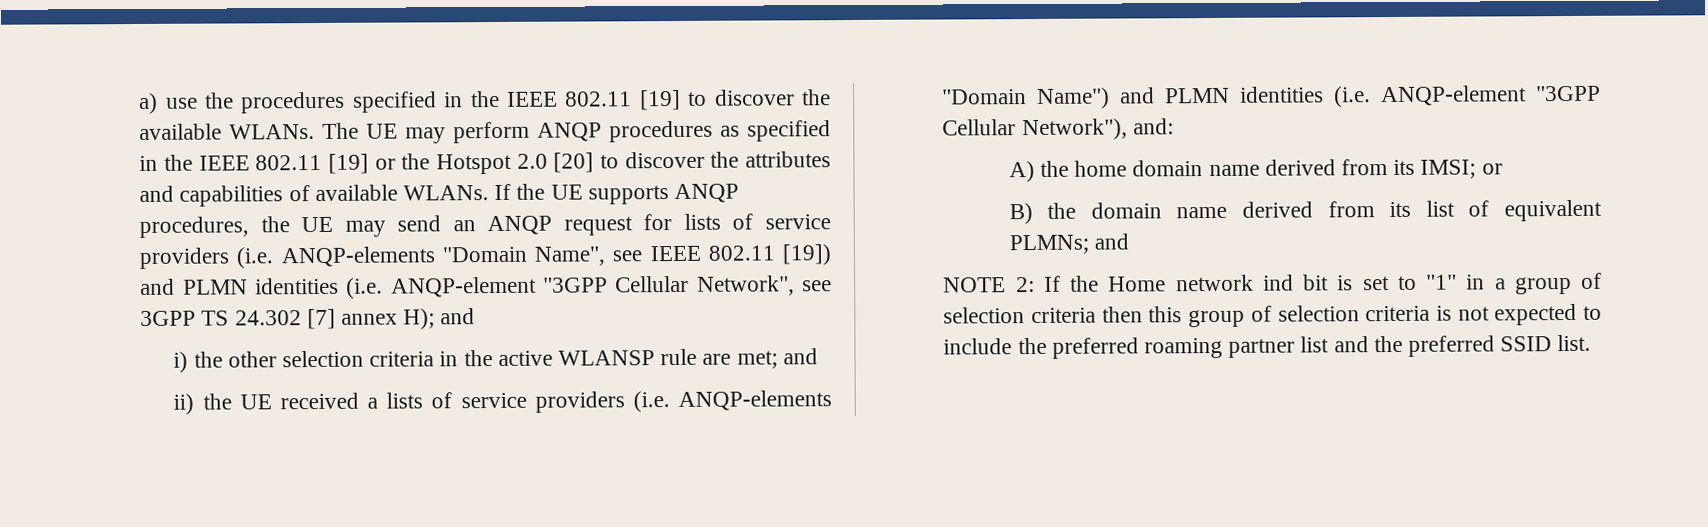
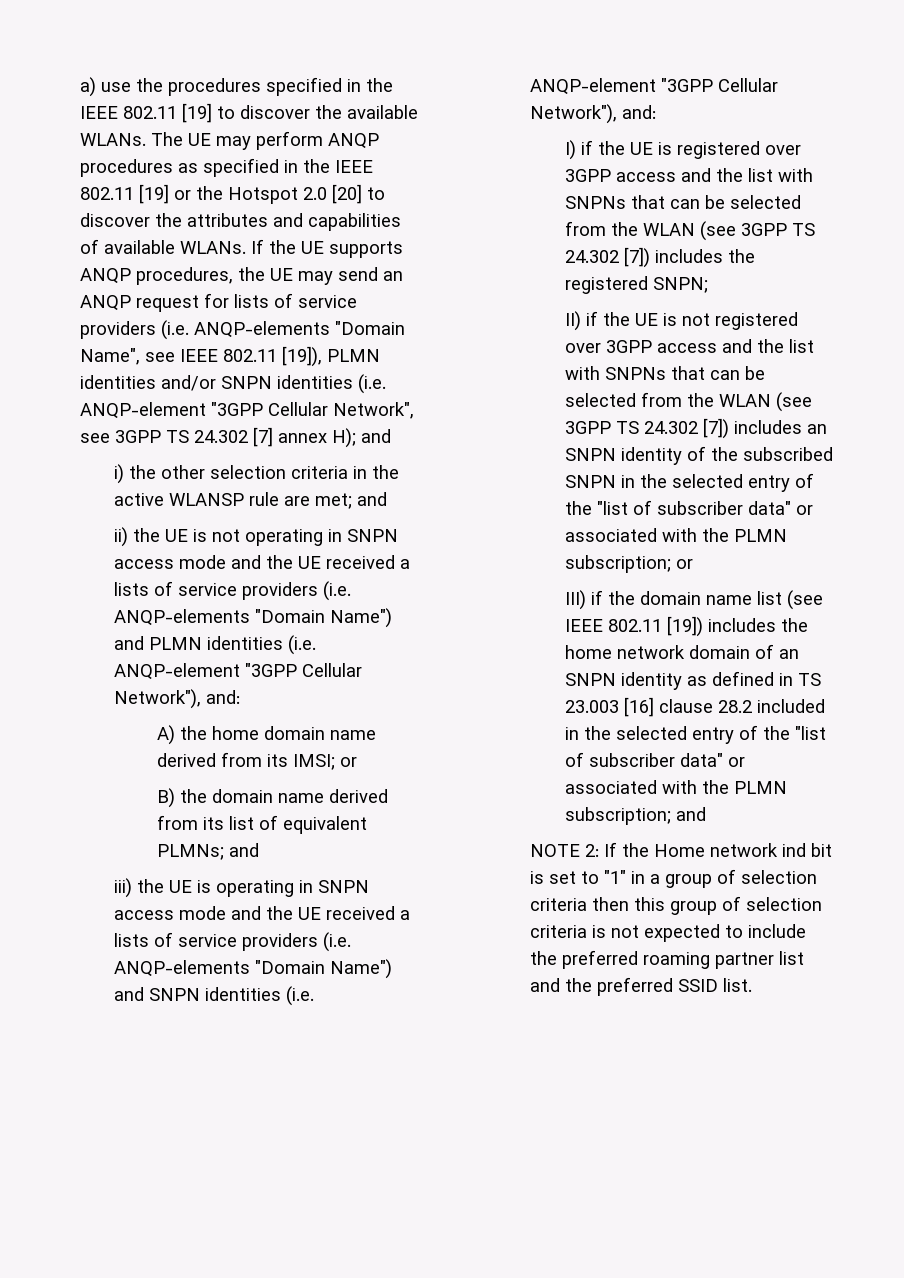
[782,244,833,266] [140,278,248,295] [19]) and PLMN -> [281,346,380,367] [79,375,272,391] [19]), PLMN identities and/or SNPN
(272, 402) none -> [193,529,399,546] [114,555,322,569] is not operating in SNPN access mode and the UE
(1129, 241) none -> [114,878,370,898] [114,906,411,920] [114,932,352,952] [114,959,393,979] [114,986,315,1006] [530,78,779,95] [530,104,657,124] [564,140,801,160] [564,168,813,182] [564,195,801,209] [564,221,815,241] [564,247,755,268] [564,276,708,294] [564,311,798,331] [564,339,814,353] [564,366,765,380] [564,392,812,412] [564,418,827,439] [564,446,833,465] [564,473,814,492] [564,500,813,515] [564,528,787,542] [564,555,693,573] [564,590,823,610] [564,616,808,637] [564,644,799,659] [564,671,821,690] [564,697,825,717] [564,725,826,744] [564,752,745,767] [564,780,787,794] [564,807,706,825] // iii) the UE is operating in SNPN access mode and the UE received a lists of service providers (i.e. ANQP-elements "Domain Name") and SNPN identities (i.e. ANQP-element "3GPP Cellular Network"), and: // I) if the UE is registered over 3GPP access and the list with SNPNs that can be selected from the WLAN (see 3GPP TS 24.302 [7]) includes the registered SNPN; // II) if the UE is not registered over 3GPP access and the list with SNPNs that can be selected from the WLAN (see 3GPP TS 24.302 [7]) includes an SNPN identity of the subscribed SNPN in the selected entry of the "list of subscriber data" or associated with the PLMN subscription; or // III) if the domain name list (see IEEE 802.11 [19]) includes the home network domain of an SNPN identity as defined in TS 23.003 [16] clause 28.2 included in the selected entry of the "list of subscriber data" or associated with the PLMN subscription; and

